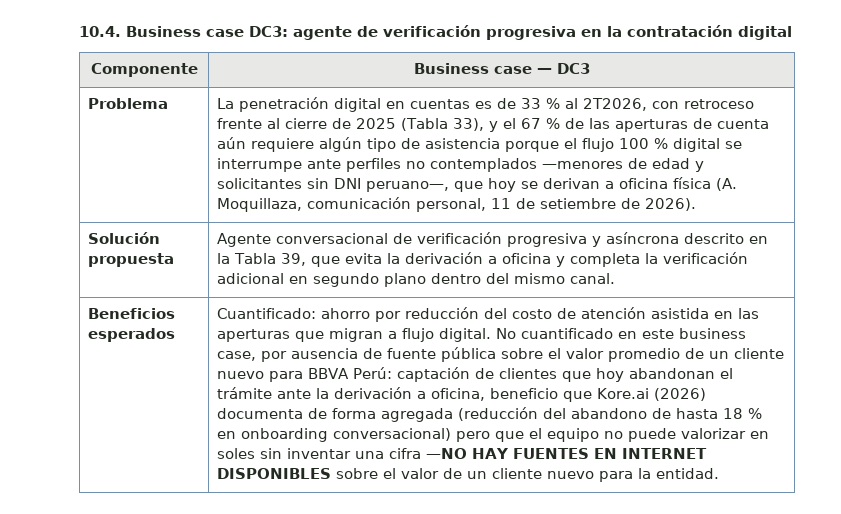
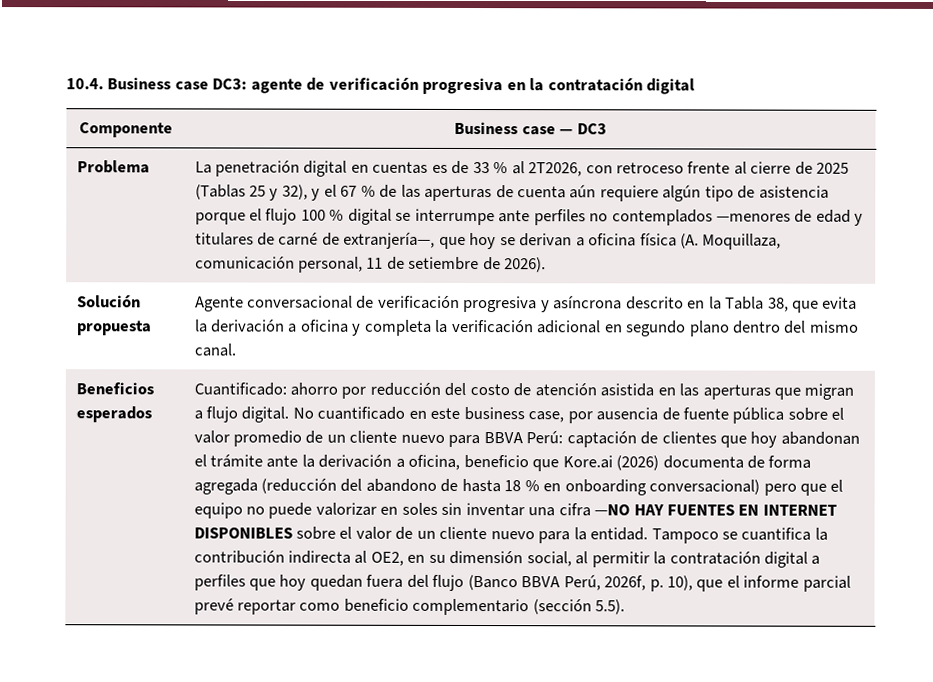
[401,118,485,131] (Tabla 33), -> [194,184,308,201] (Tablas 25 y 32),
[217,178,450,192] solicitantes sin DNI peruano—, -> [194,231,436,249] titulares de carné de extranjería—,
[281,253,307,266] 39, -> [767,297,789,312] 38,
(720, 473) none -> [651,527,828,544] [193,550,821,568] [193,574,851,592] [193,598,626,616] Tampoco se cuantifica la contribución indirecta al OE2, en su dimensión social, al permitir la contratación digital a perfiles que hoy quedan fuera del flujo (Banco BBVA Perú, 2026f, p. 10), que el informe parcial prevé reportar como beneficio complementario (sección 5.5).

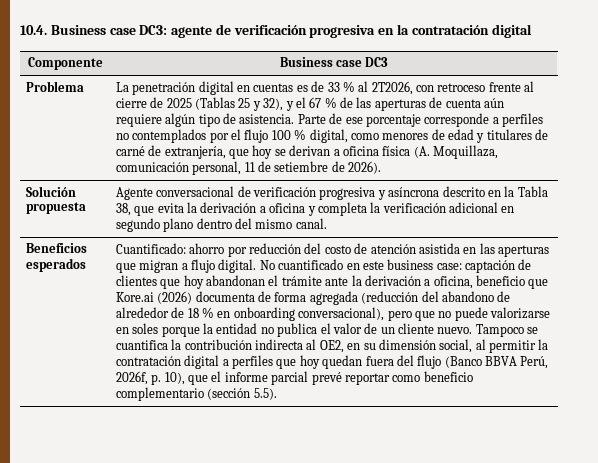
[559,129,574,135] — -> (362, 63) none
[758,185,829,199] [194,208,792,226] asistencia porque el flujo 100 % digital se interrumpe ante perfiles no contemplados —menores -> [239,113,544,127] [115,129,429,143] asistencia. Parte de ese porcentaje corresponde a perfiles no contemplados por el flujo 100 % digital, como menores
[343,231,436,249] extranjería—, -> [164,146,226,159] extranjería,
[528,406,845,424] [193,430,564,448] case, por ausencia de fuente pública sobre el valor promedio de un cliente nuevo para BBVA Perú: -> [436,263,462,270] case:
[461,478,501,493] hasta -> [115,307,185,318] alrededor de
[649,479,761,495] conversacional) -> [298,307,385,321] conversacional),
[830,479,844,492] [193,502,243,519] el equipo -> (435, 316) none
[315,502,377,516] valorizar -> [490,307,551,319] valorizarse
[441,502,837,517] [193,526,337,540] sin inventar una cifra —NO HAY FUENTES EN INTERNET DISPONIBLES sobre -> [161,323,318,337] porque la entidad no publica
[490,527,649,544] nuevo para la entidad. -> [437,327,473,334] nuevo.

